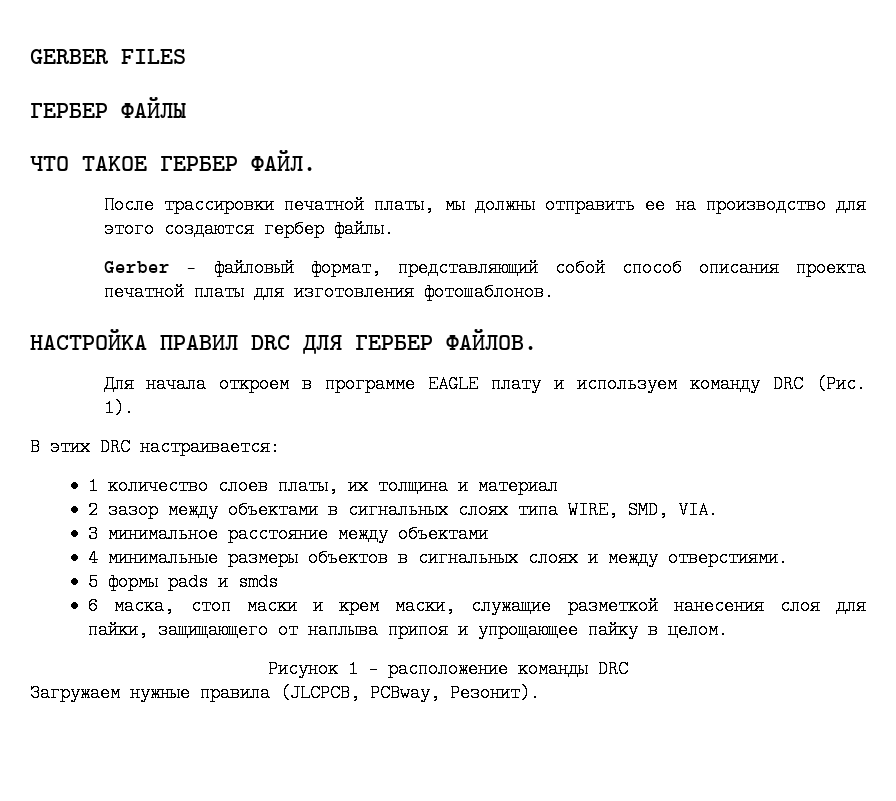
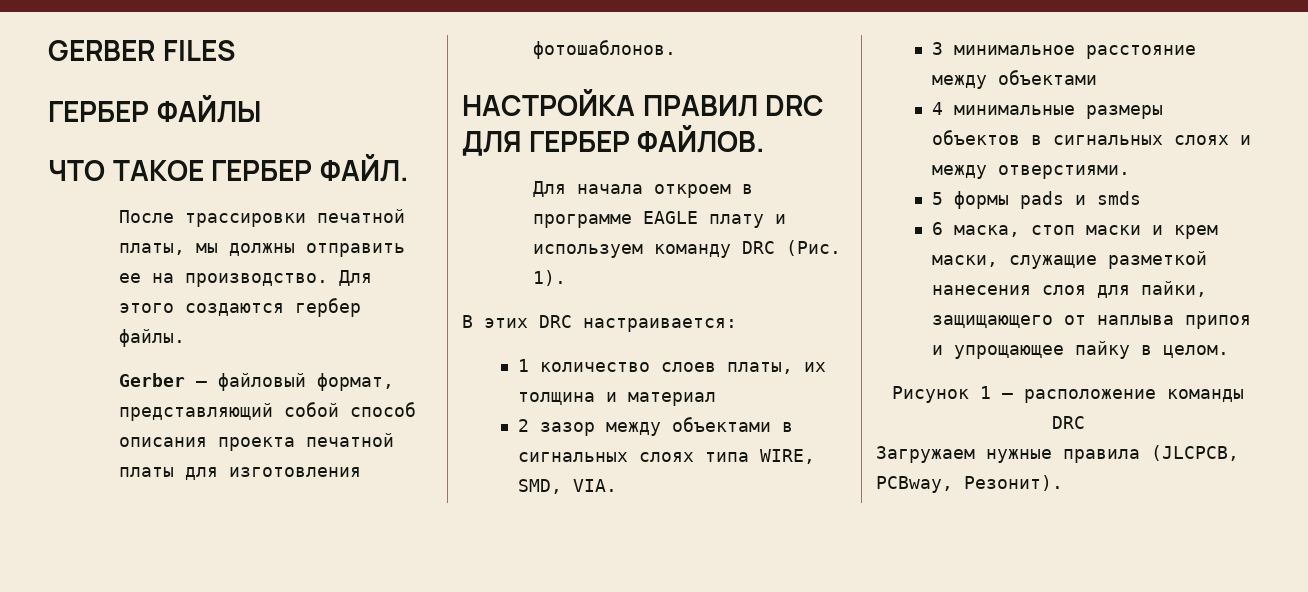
[705,197,866,214] производство для -> [185,270,373,287] производство. Для

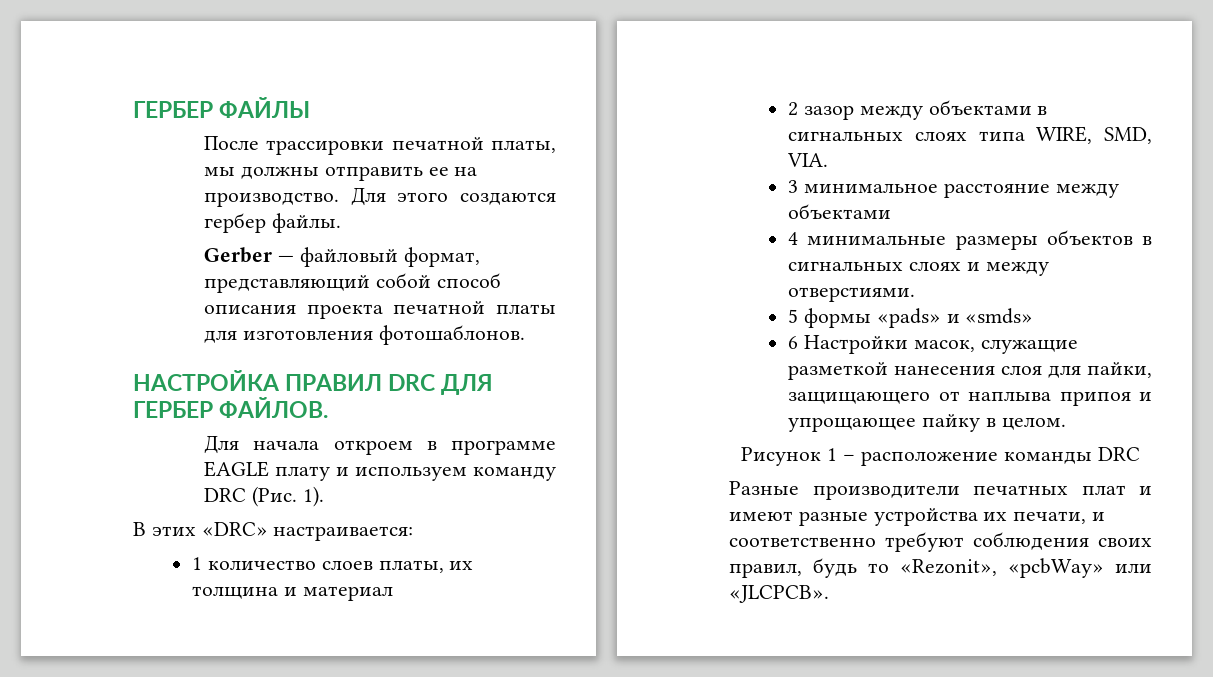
[48,40,235,61] GERBER FILES // -> (133, 109) none
[48,154,409,182] // ЧТО ТАКОЕ ГЕРБЕР ФАЙЛ. -> (311, 107) none
[539,315,572,328] DRC -> [201,522,268,536] «DRC»
[1019,191,1141,209] [931,222,1218,239] [931,255,998,267] pads и smds // 6 маска, стоп маски и крем маски, -> [876,308,1034,328] [788,335,975,354] «pads» и «smds» // 6 Настройки масок,
[876,445,1239,463] [876,475,1063,493] Загружаем нужные правила (JLCPCB, PCBway, Резонит). -> [729,481,1152,500] [729,508,1106,526] [729,532,1152,552] [729,558,1152,578] [729,585,829,603] Разные производители печатных плат и имеют разные устройства их печати, и соответственно требуют соблюдения своих правил, будь то «Rezonit», «pcbWay» или «JLCPCB».

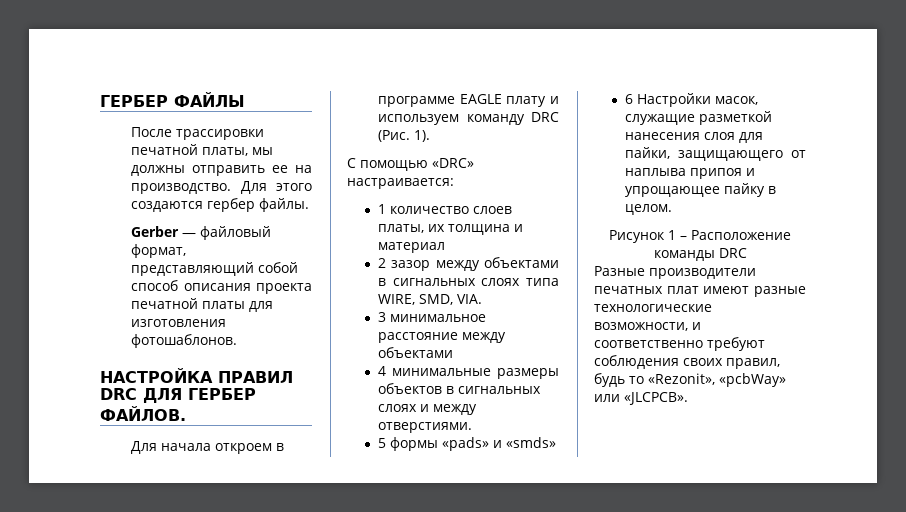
[133,522,196,536] В этих -> [347,158,428,171] С помощью
[860,451,998,466] расположение -> [691,230,791,240] Расположение
[1139,486,1152,495] и -> (699, 290) none
[873,508,1087,526] устройства их печати, -> [594,304,712,312] [594,322,688,331] технологические возможности,

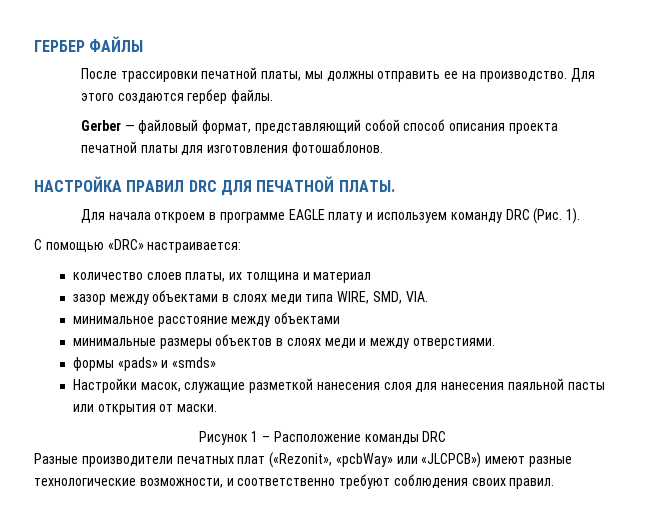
[188,388,256,400] [100,406,186,421] ГЕРБЕР ФАЙЛОВ. -> [256,176,395,192] ПЕЧАТНОЙ ПЛАТЫ.
[377,204,386,214] 1 -> (242, 247) none
[377,258,386,268] 2 -> (372, 277) none
[392,278,521,286] сигнальных слоях -> [232,294,302,304] слоях меди
[377,312,386,322] 3 -> (428, 296) none
[377,366,386,376] 4 -> (341, 318) none
[457,386,541,394] [377,404,417,412] сигнальных слоях -> [286,338,356,348] слоях меди
[377,438,386,448] 5 -> (496, 343) none
[624,94,633,104] 6 -> (217, 362) none
[624,147,806,161] [624,168,755,179] [624,183,776,197] [624,204,672,215] пайки, защищающего от наплыва припоя и упрощающее пайку в целом. -> [441,378,605,390] [72,404,218,415] нанесения паяльной пасты или открытия от маски.
(699, 290) none -> [269,452,482,468] («Rezonit», «pcbWay» или «JLCPCB»)
[726,358,780,369] [594,373,786,387] [594,392,688,405] правил, будь то «Rezonit», «pcbWay» или «JLCPCB». -> [509,478,555,489] правил.

